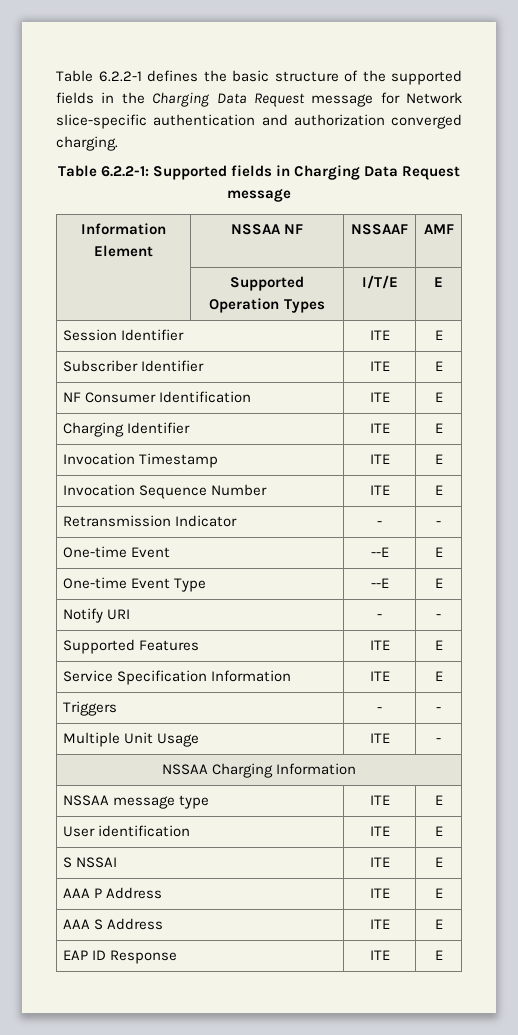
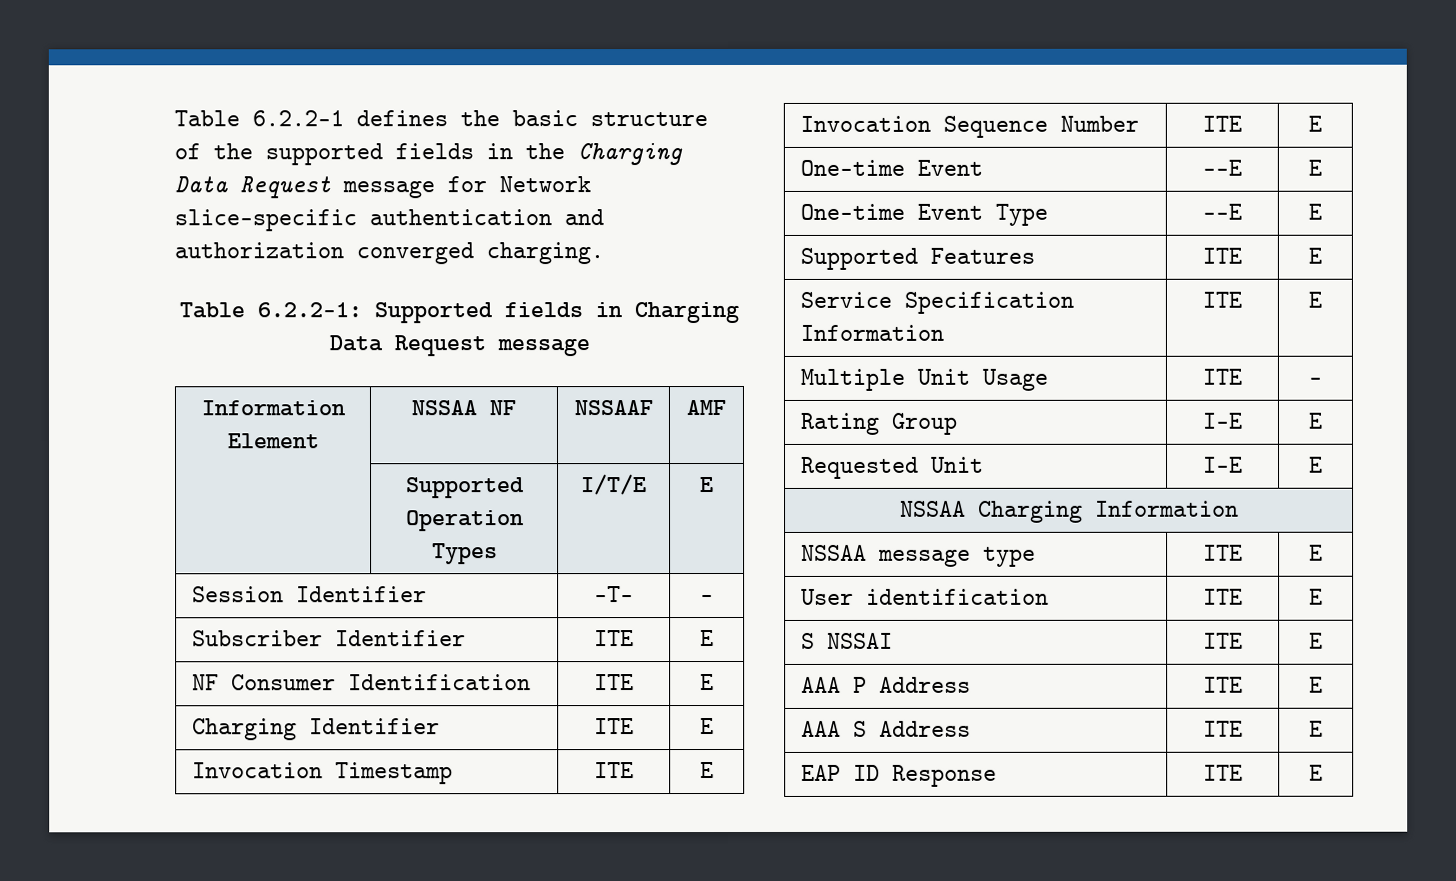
[369,330,390,340] [434,330,443,340] ITE | E -> [594,586,634,603] [700,595,714,603] -T- | -
[63,515,238,527] [377,521,382,526] [436,521,441,526] // Retransmission Indicator | - | - -> (1322, 123) none
[63,608,131,623] [377,614,382,619] [436,614,441,619] // Notify URI | - | - -> (1322, 211) none
[63,701,118,716] [377,707,382,712] [436,707,441,712] // Triggers | - | - -> (1322, 299) none
(441, 740) none -> [799,412,957,435] [1202,412,1242,429] [1308,412,1322,429] [800,456,984,479] [1203,456,1243,473] [1309,456,1323,473] // Rating Group | I-E | E // Requested Unit | I-E | E

